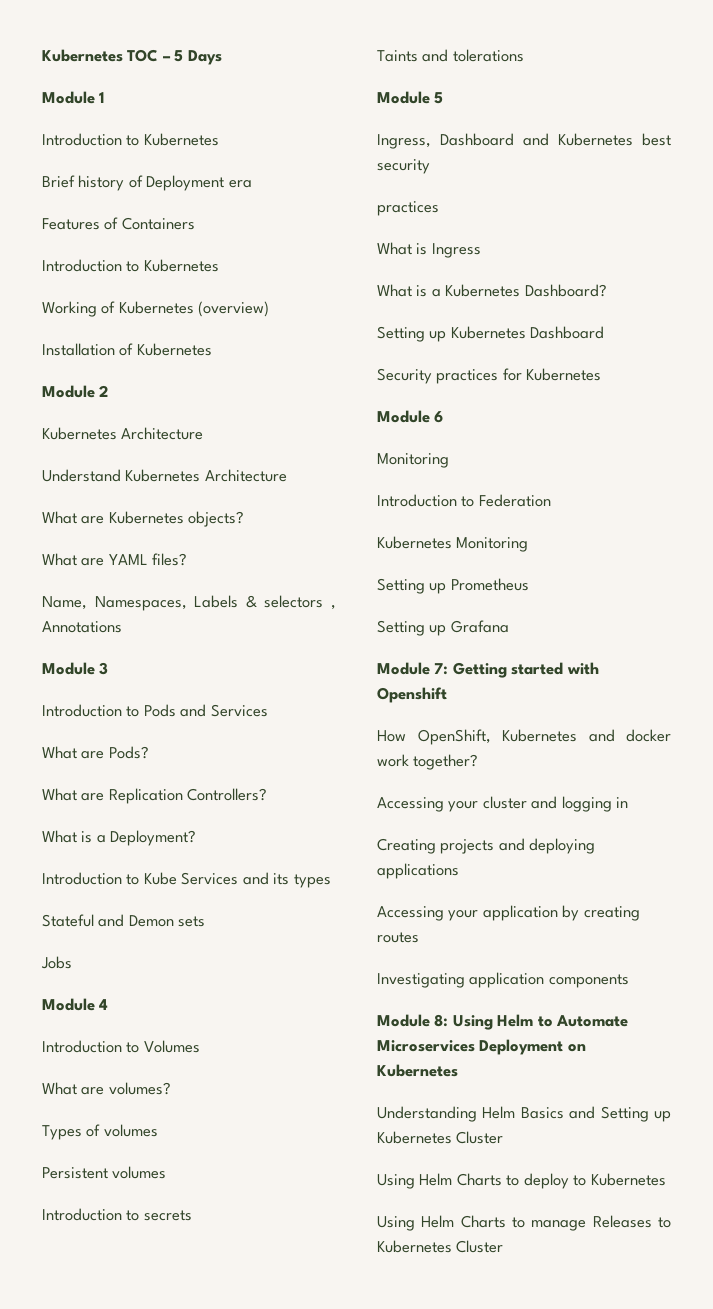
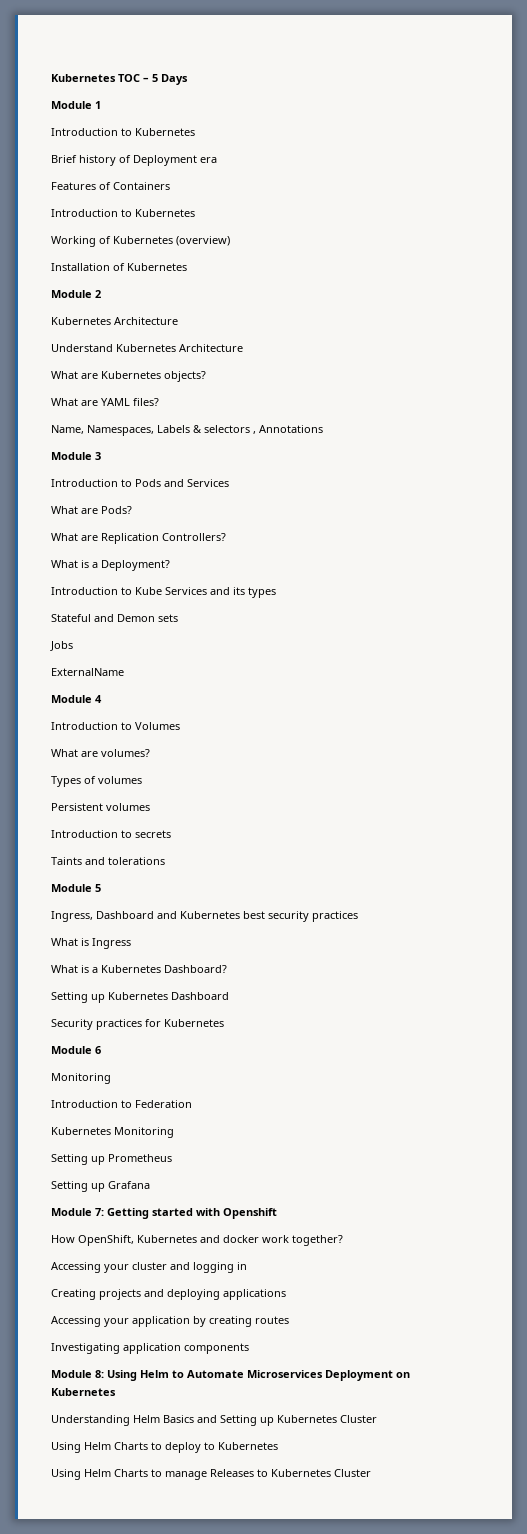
(72, 962) none -> [51,668,124,676] // ExternalName
(430, 166) // -> (309, 916) none

